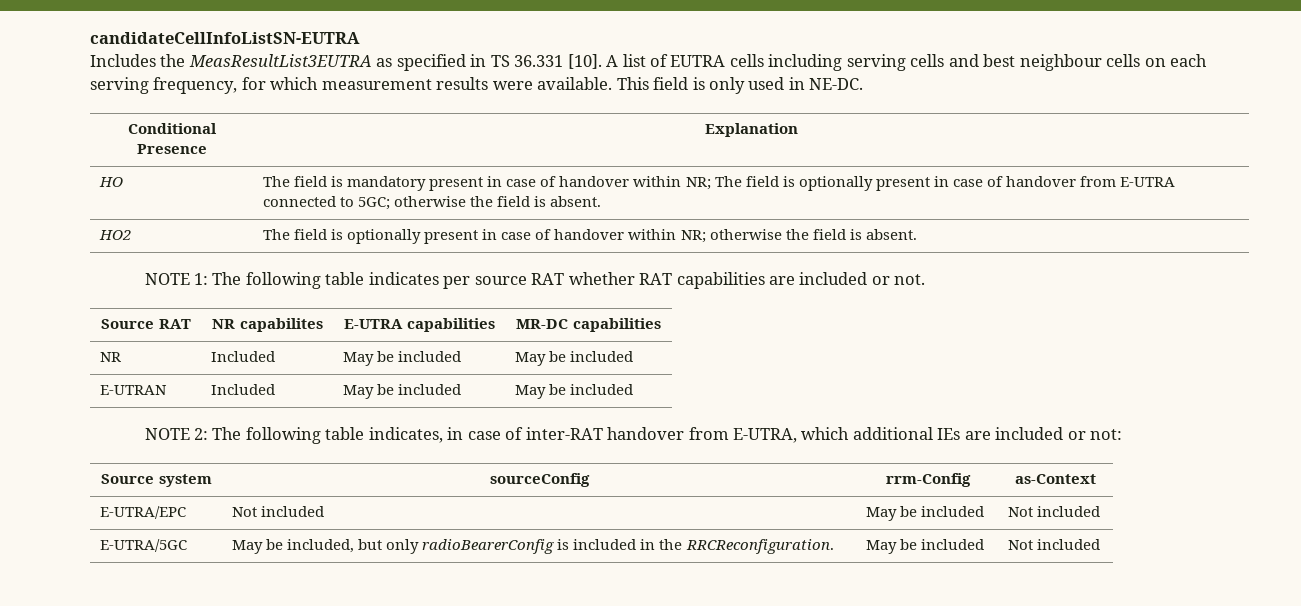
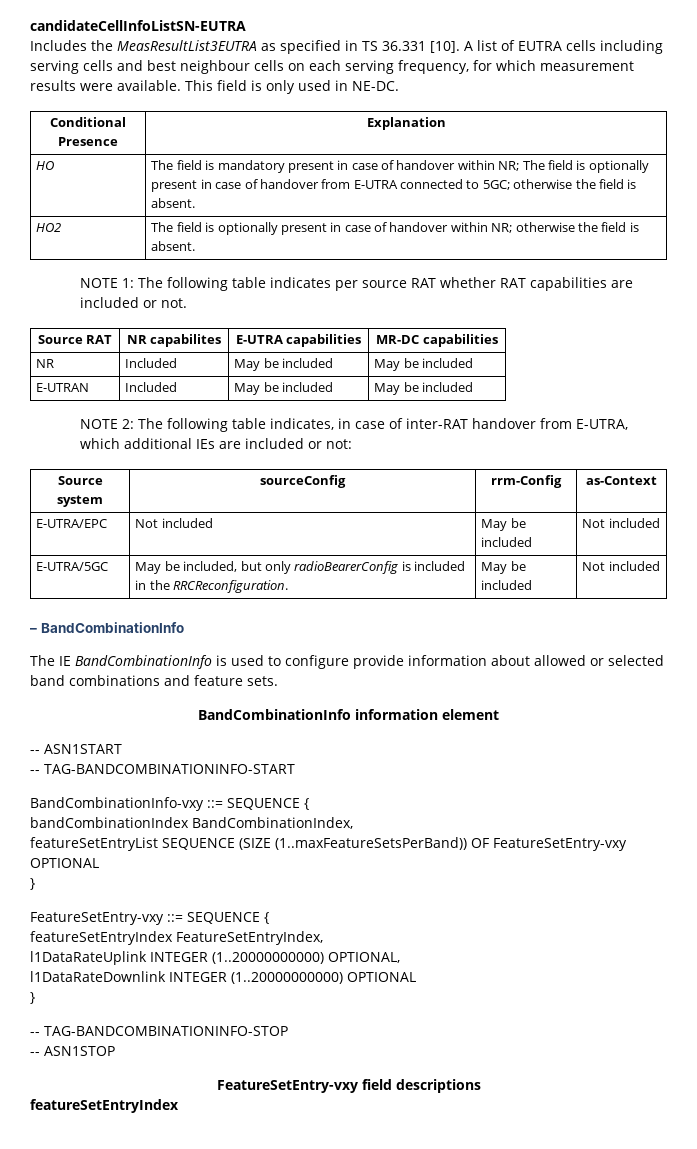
(1101, 544) none -> [30,622,184,633] [30,655,664,669] [30,675,278,686] [198,709,499,720] [30,744,122,754] [30,764,295,774] [30,797,309,811] [30,817,353,829] [30,837,627,851] [30,858,99,868] [30,878,35,890] [30,912,269,925] [30,931,323,945] [30,951,400,965] [30,971,416,984] [30,992,35,1004] [30,1026,288,1036] [30,1046,115,1056] [216,1079,481,1093] [30,1099,179,1113] // – BandCombinationInfo // The IE BandCombinationInfo is used to configure provide information about allowed or selected band combinations and feature sets. // BandCombinationInfo information element // -- ASN1START // -- TAG-BANDCOMBINATIONINFO-START // BandCombinationInfo-vxy ::= SEQUENCE { // bandCombinationIndex BandCombinationIndex, // featureSetEntryList SEQUENCE (SIZE (1..maxFeatureSetsPerBand)) OF FeatureSetEntry-vxy OPTIONAL // } // FeatureSetEntry-vxy ::= SEQUENCE { // featureSetEntryIndex FeatureSetEntryIndex, // l1DataRateUplink INTEGER (1..20000000000) OPTIONAL, // l1DataRateDownlink INTEGER (1..20000000000) OPTIONAL // } // -- TAG-BANDCOMBINATIONINFO-STOP // -- ASN1STOP // FeatureSetEntry-vxy field descriptions // featureSetEntryIndex

